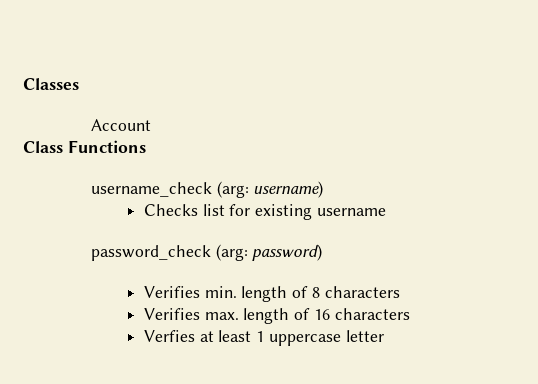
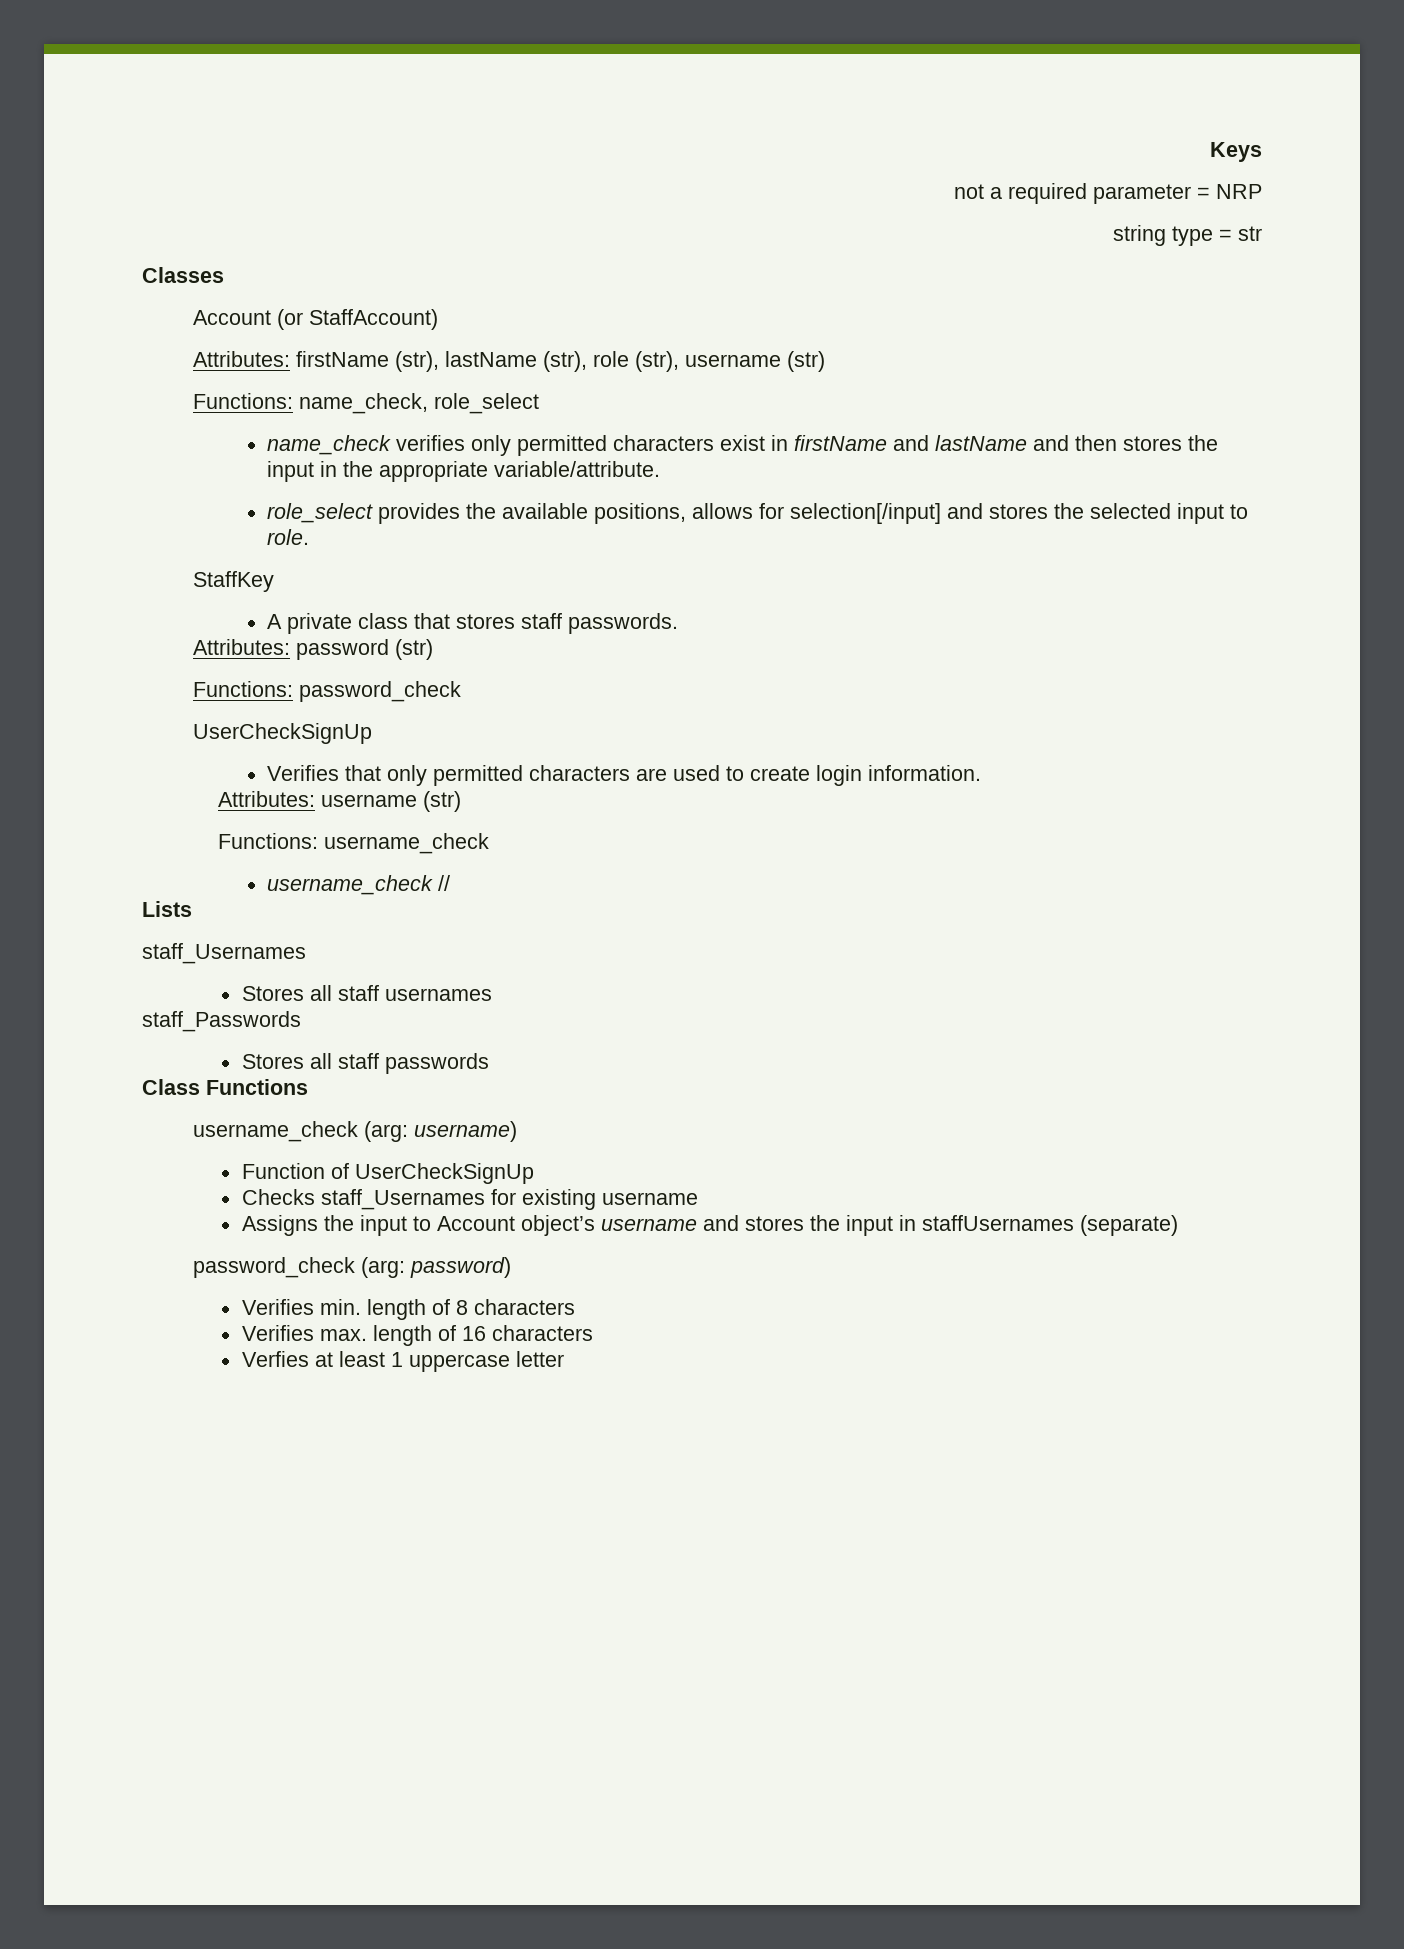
[23,78,79,90] [90,119,151,131] Classes // Account -> [1210,142,1262,162] [954,183,1262,204] [1113,225,1262,246] [142,267,224,283] [192,309,438,330] [192,351,825,372] [192,393,539,414] [267,435,1219,456] [267,461,661,482] [267,503,1249,524] [267,529,310,545] [192,571,274,592] [267,613,679,634] [192,639,433,660] [192,681,461,702] [192,723,372,744] [267,765,982,786] [218,791,462,812] [218,833,490,854] [267,875,451,895] [142,901,192,917] [142,943,306,964] [241,985,492,1001] [142,1011,301,1032] [241,1053,489,1074] Keys // not a required parameter = NRP // string type = str // Classes // Account (or StaffAccount) // Attributes: firstName (str), lastName (str), role (str), username (str) // Functions: name_check, role_select // name_check verifies only permitted characters exist in firstName and lastName and then stores the input in the appropriate variable/attribute. // role_select provides the available positions, allows for selection[/input] and stores the selected input to role. // StaffKey // A private class that stores staff passwords. // Attributes: password (str) // Functions: password_check // UserCheckSignUp // Verifies that only permitted characters are used to create login information. // Attributes: username (str) // Functions: username_check // username_check // // Lists // staff_Usernames // Stores all staff usernames // staff_Passwords // Stores all staff passwords
(324, 189) none -> [241,1163,534,1184] // Function of UserCheckSignUp
[202,204,225,216] list -> [320,1189,485,1210] staff_Usernames
(386, 212) none -> [241,1215,1178,1236] // Assigns the input to Account object’s username and stores the input in staffUsernames (separate)

